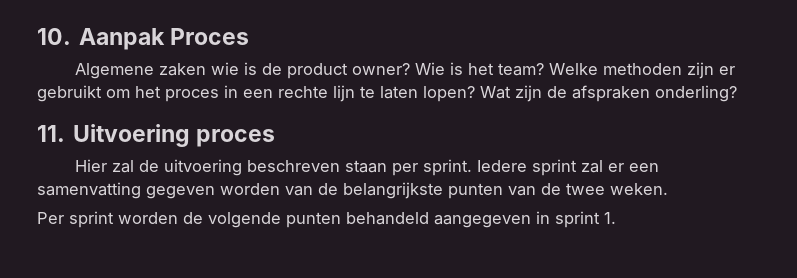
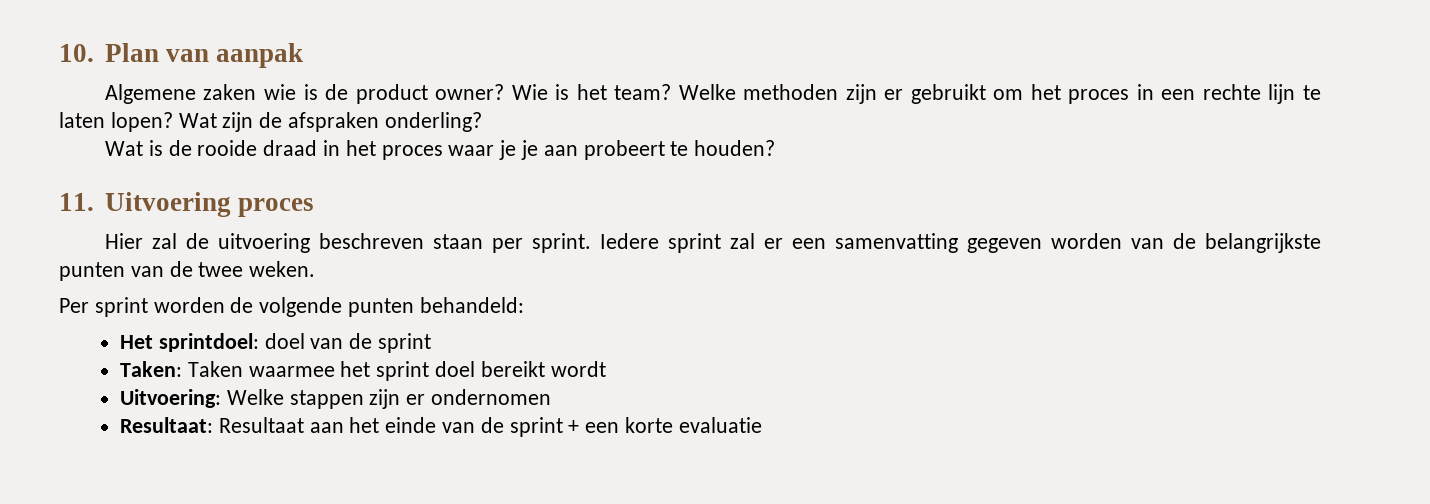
[79,28,250,50] Aanpak Proces -> [104,43,304,68] Plan van aanpak
(737, 93) none -> [104,140,776,160] // Wat is de rooide draad in het proces waar je je aan probeert te houden?
[346,211,616,228] behandeld aangegeven in sprint 1. -> [419,297,524,313] [119,333,431,353] [119,361,606,381] [119,389,551,409] [119,417,762,437] behandeld: // Het sprintdoel: doel van de sprint // Taken: Taken waarmee het sprint doel bereikt wordt // Uitvoering: Welke stappen zijn er ondernomen // Resultaat: Resultaat aan het einde van de sprint + een korte evaluatie

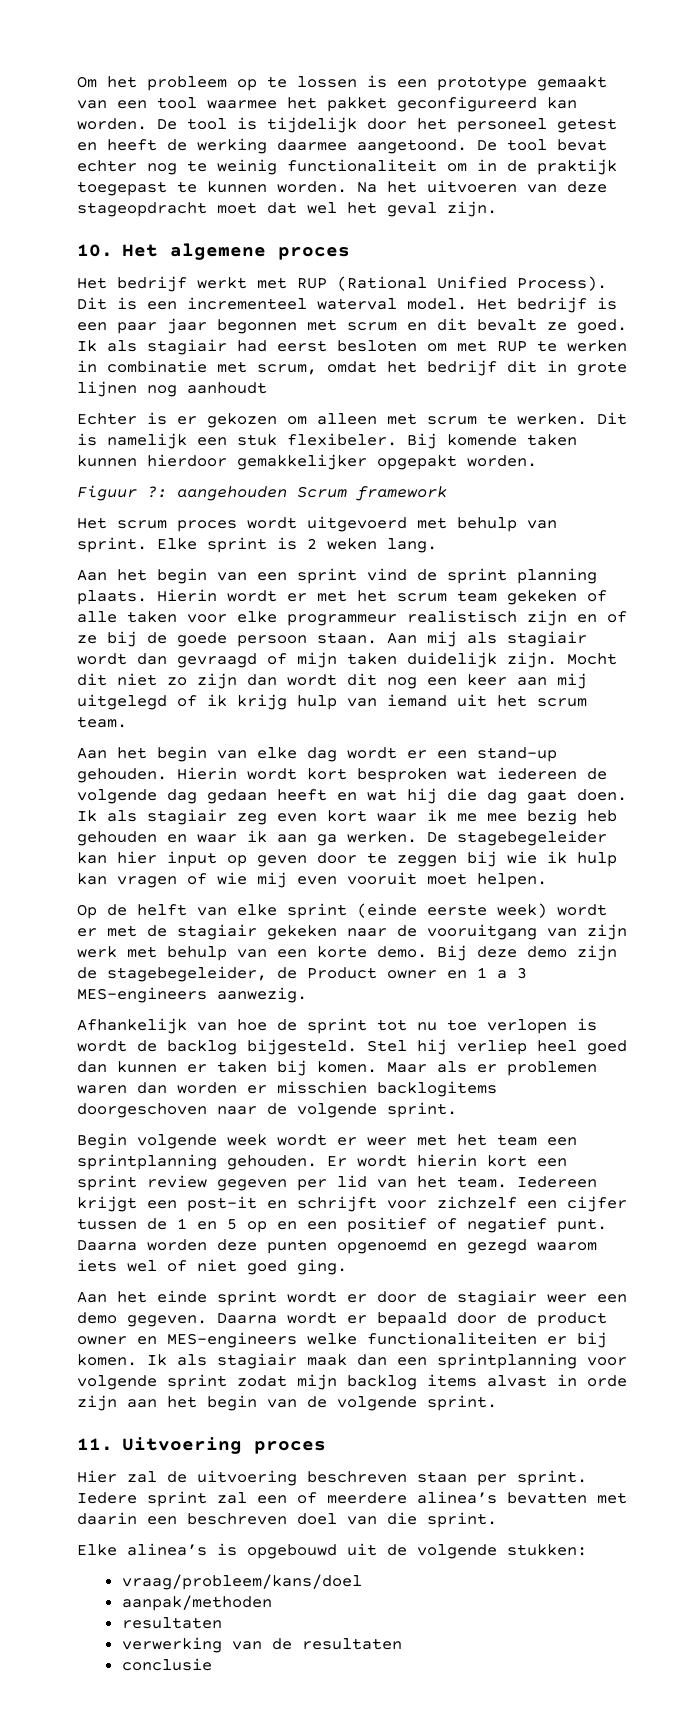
[59,43,304,68] [104,84,1321,104] [59,112,482,132] [104,140,776,160] 10. Plan van aanpak // Algemene zaken wie is de product owner? Wie is het team? Welke methoden zijn er gebruikt om het proces in een rechte lijn te laten lopen? Wat zijn de afspraken onderling? // Wat is de rooide draad in het proces waar je je aan probeert te houden? -> [77,75,607,91] [77,96,577,112] [77,117,617,133] [77,138,607,154] [77,159,617,175] [77,180,607,196] [77,201,497,217] [77,243,350,260] [77,276,607,292] [77,297,617,313] [77,318,627,334] [77,339,627,355] [77,360,627,376] [77,381,267,397] [77,412,627,428] [77,433,577,449] [77,454,537,470] [77,485,447,501] [77,516,557,532] [77,537,437,553] [77,568,597,584] [77,589,607,605] [77,610,627,626] [77,631,587,647] [77,652,617,668] [77,673,587,689] [77,694,587,710] [77,716,127,728] [77,746,557,762] [77,767,607,783] [77,788,627,804] [77,809,617,825] [77,830,607,846] [77,851,617,867] [77,872,547,888] [77,903,607,919] [77,924,627,940] [77,945,617,961] [77,966,527,982] [77,987,307,1003] [77,1018,597,1034] [77,1039,627,1055] [77,1060,597,1076] [77,1081,497,1097] [77,1102,457,1118] [77,1133,577,1149] [77,1154,567,1170] [77,1175,597,1191] [77,1196,627,1212] [77,1217,607,1233] [77,1239,597,1254] [77,1259,347,1275] [77,1290,627,1306] [77,1312,607,1327] [77,1332,607,1348] [77,1353,627,1369] [77,1374,627,1390] [77,1395,497,1411] Om het probleem op te lossen is een prototype gemaakt van een tool waarmee het pakket geconfigureerd kan worden. De tool is tijdelijk door het personeel getest en heeft de werking daarmee aangetoond. De tool bevat echter nog te weinig functionaliteit om in de praktijk toegepast te kunnen worden. Na het uitvoeren van deze stageopdracht moet dat wel het geval zijn. // 10. Het algemene proces // Het bedrijf werkt met RUP (Rational Unified Process). Dit is een incrementeel waterval model. Het bedrijf is een paar jaar begonnen met scrum en dit bevalt ze goed. Ik als stagiair had eerst besloten om met RUP te werken in combinatie met scrum, omdat het bedrijf dit in grote lijnen nog aanhoudt // Echter is er gekozen om alleen met scrum te werken. Dit is namelijk een stuk flexibeler. Bij komende taken kunnen hierdoor gemakkelijker opgepakt worden. // Figuur ?: aangehouden Scrum framework // Het scrum proces wordt uitgevoerd met behulp van sprint. Elke sprint is 2 weken lang. // Aan het begin van een sprint vind de sprint planning plaats. Hierin wordt er met het scrum team gekeken of alle taken voor elke programmeur realistisch zijn en of ze bij de goede persoon staan. Aan mij als stagiair wordt dan gevraagd of mijn taken duidelijk zijn. Mocht dit niet zo zijn dan wordt dit nog een keer aan mij uitgelegd of ik krijg hulp van iemand uit het scrum team. // Aan het begin van elke dag wordt er een stand-up gehouden. Hierin wordt kort besproken wat iedereen de volgende dag gedaan heeft en wat hij die dag gaat doen. Ik als stagiair zeg even kort waar ik me mee bezig heb gehouden en waar ik aan ga werken. De stagebegeleider kan hier input op geven door te zeggen bij wie ik hulp kan vragen of wie mij even vooruit moet helpen. // Op de helft van elke sprint (einde eerste week) wordt er met de stagiair gekeken naar de vooruitgang van zijn werk met behulp van een korte demo. Bij deze demo zijn de stagebegeleider, de Product owner en 1 a 3 MES-engineers aanwezig. // Afhankelijk van hoe de sprint tot nu toe verlopen is wordt de backlog bijgesteld. Stel hij verliep heel goed dan kunnen er taken bij komen. Maar als er problemen waren dan worden er misschien backlogitems doorgeschoven naar de volgende sprint. // Begin volgende week wordt er weer met het team een sprintplanning gehouden. Er wordt hierin kort een sprint review gegeven per lid van het team. Iedereen krijgt een post-it en schrijft voor zichzelf een cijfer tussen de 1 en 5 op en een positief of negatief punt. Daarna worden deze punten opgenoemd en gezegd waarom iets wel of niet goed ging. // Aan het einde sprint wordt er door de stagiair weer een demo gegeven. Daarna wordt er bepaald door de product owner en MES-engineers welke functionaliteiten er bij komen. Ik als stagiair maak dan een sprintplanning voor volgende sprint zodat mijn backlog items alvast in orde zijn aan het begin van de volgende sprint.
[763,233,1322,253] [59,261,316,281] [59,297,524,317] [119,333,431,353] [119,361,606,381] [119,389,551,409] [119,417,762,437] er een samenvatting gegeven worden van de belangrijkste punten van de twee weken. // Per sprint worden de volgende punten behandeld: // Het sprintdoel: doel van de sprint // Taken: Taken waarmee het sprint doel bereikt wordt // Uitvoering: Welke stappen zijn er ondernomen // Resultaat: Resultaat aan het einde van de sprint + een korte evaluatie -> [257,1491,627,1504] [77,1512,497,1528] [77,1543,587,1559] [121,1574,362,1590] [121,1595,272,1611] [121,1617,222,1629] [121,1637,402,1653] [121,1658,212,1671] een of meerdere alinea’s bevatten met daarin een beschreven doel van die sprint. // Elke alinea’s is opgebouwd uit de volgende stukken: // vraag/probleem/kans/doel // aanpak/methoden // resultaten // verwerking van de resultaten // conclusie

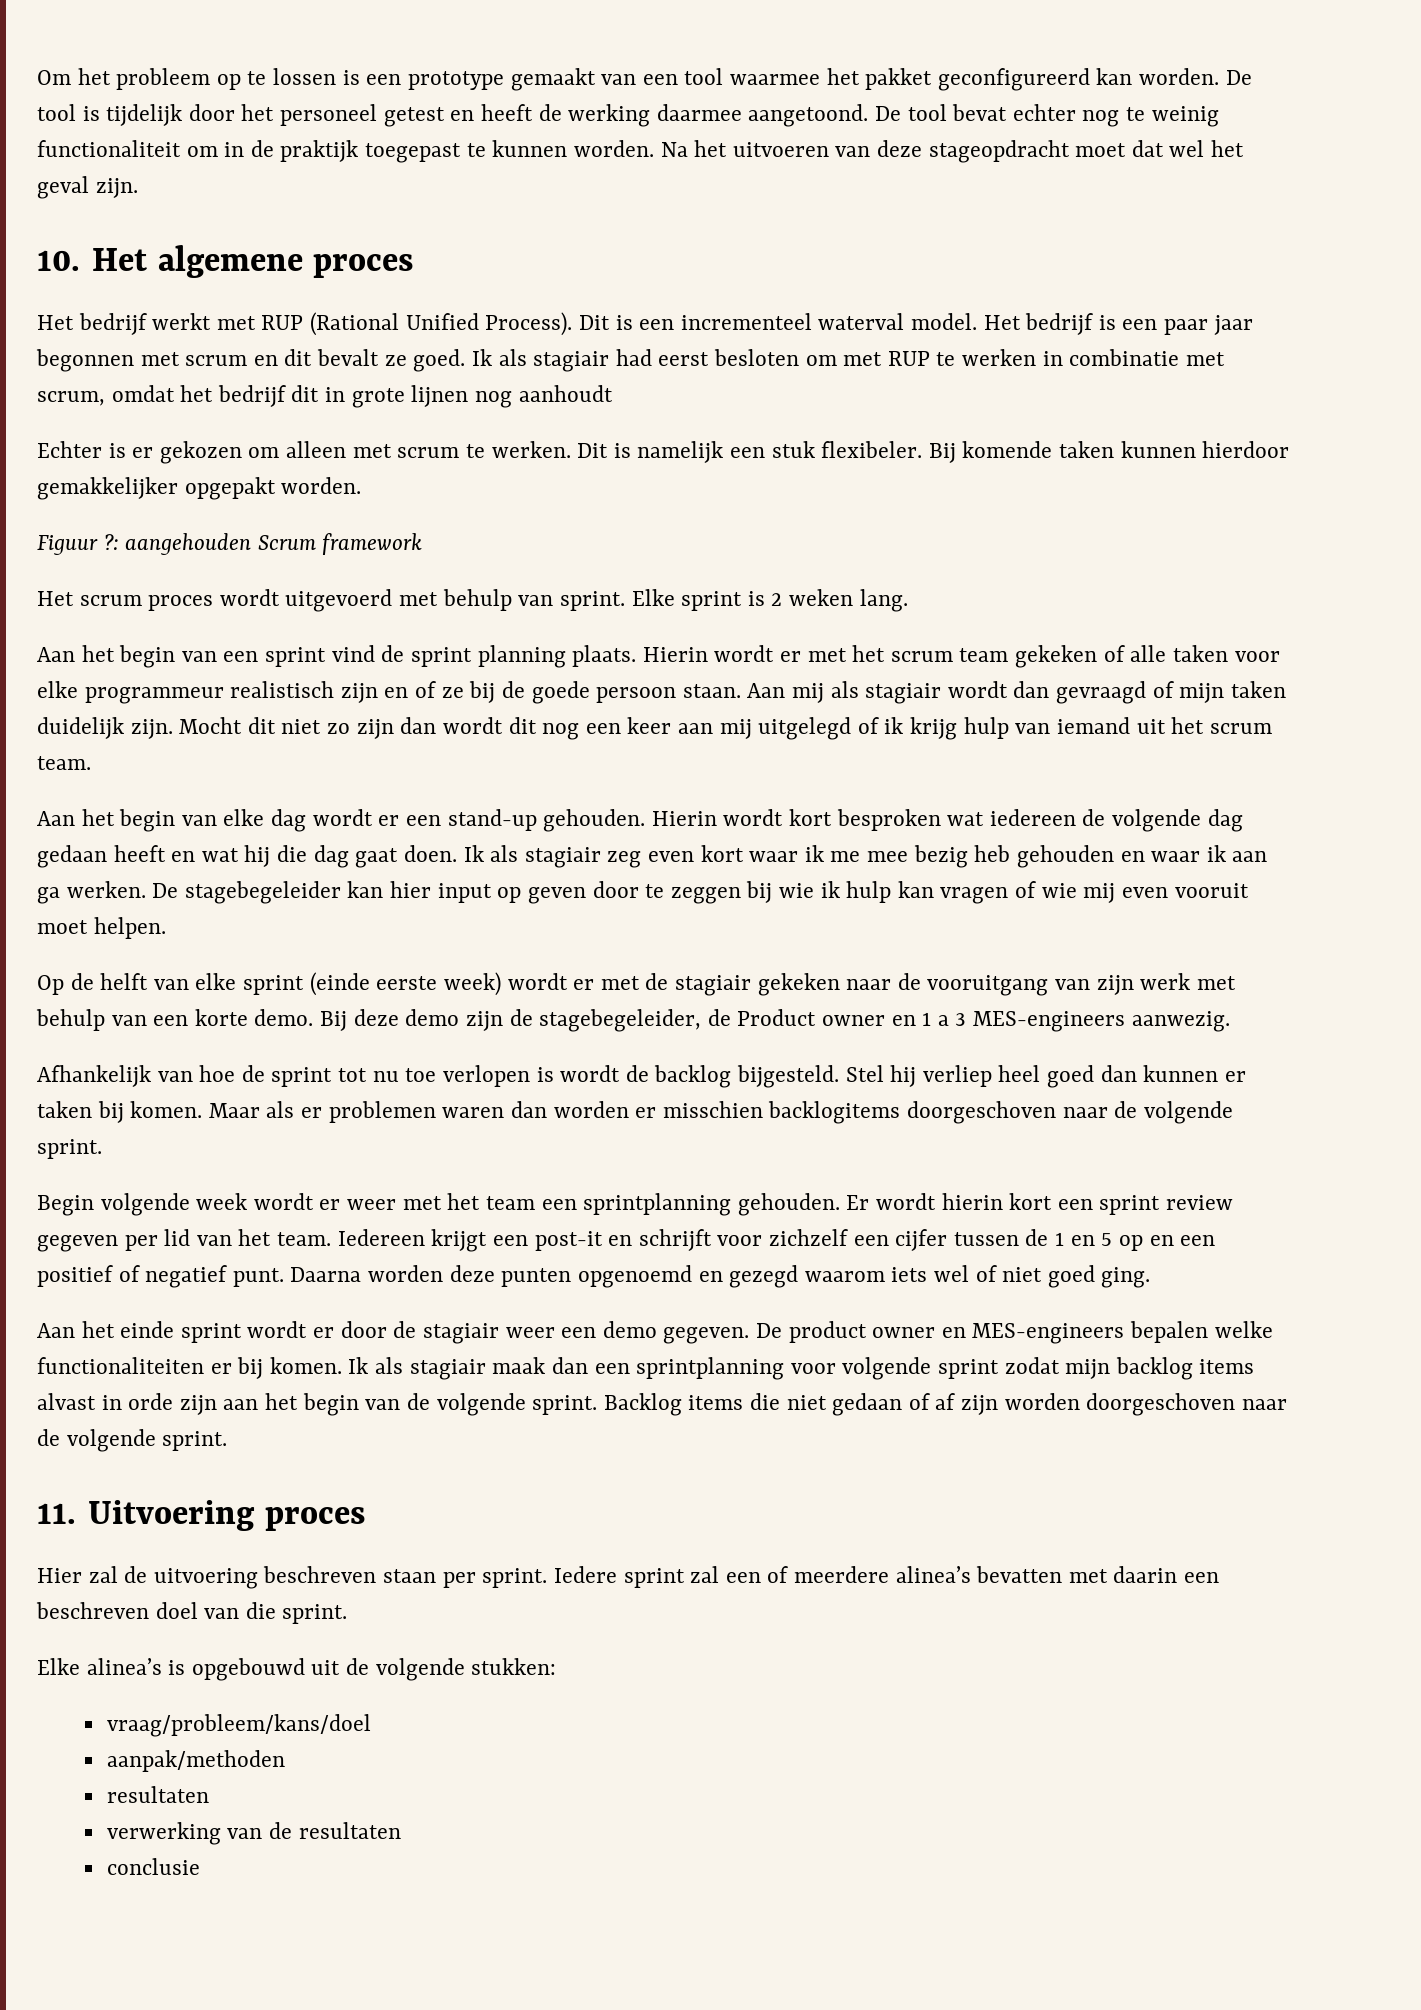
[217,1312,527,1327] Daarna wordt er bepaald door de -> [755,1323,782,1338] De
(297, 1340) none -> [1130,1321,1209,1343] bepalen
(497, 1403) none -> [603,1393,1287,1416] [37,1429,228,1452] Backlog items die niet gedaan of af zijn worden doorgeschoven naar de volgende sprint.

